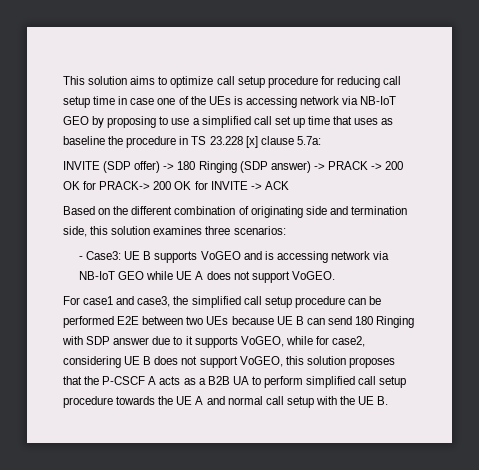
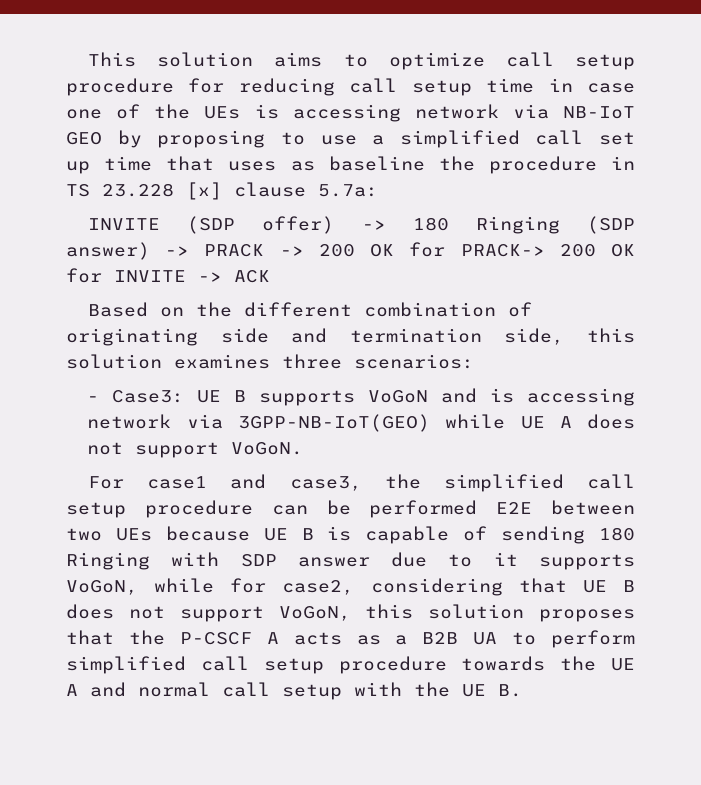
[200,251,241,260] VoGEO -> [368,390,429,403] VoGoN
[78,271,145,280] NB-IoT GEO -> [237,414,430,432] 3GPP-NB-IoT(GEO)
[291,271,335,280] VoGEO. -> [231,442,304,455] VoGoN.
[306,316,352,325] can send -> [327,526,586,544] is capable of sending
[240,336,284,347] VoGEO, -> [66,580,138,595] VoGoN,
(121, 362) none -> [518,578,567,593] that
[239,356,283,367] VoGEO, -> [278,606,351,621] VoGoN,

